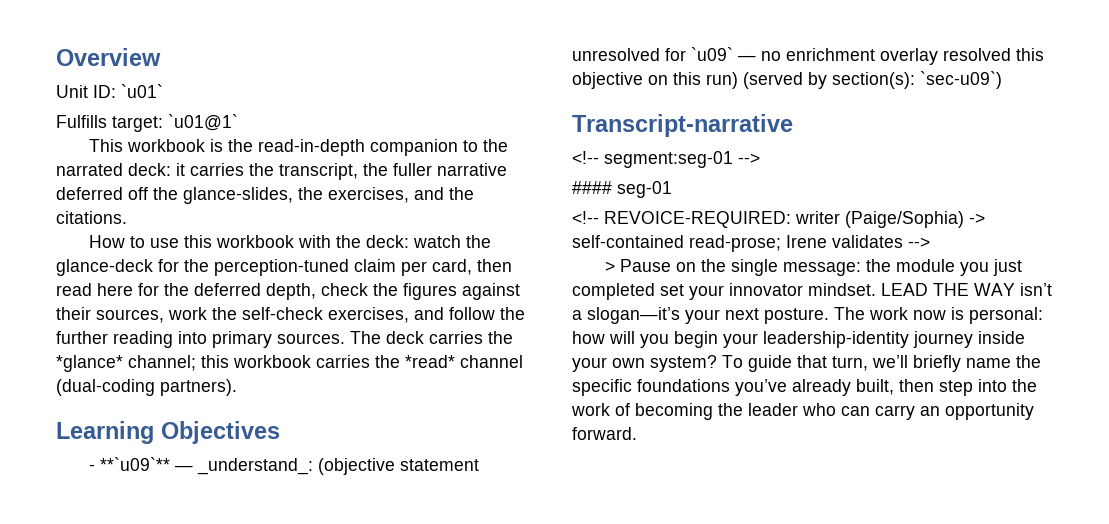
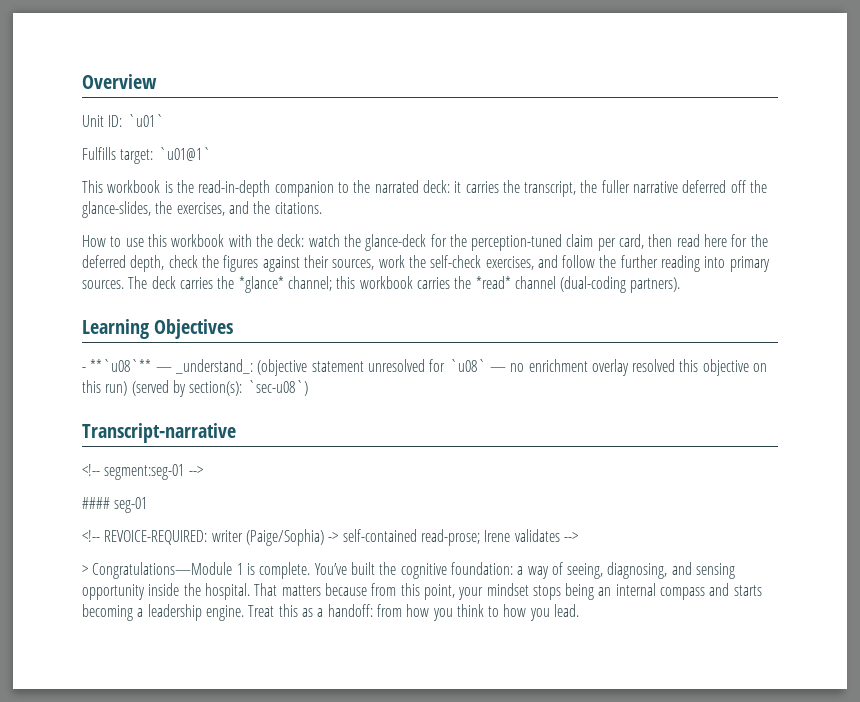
[99,457,170,471] **`u09`** -> [90,359,152,372] **`u08`**
[691,47,733,61] `u09` -> [448,359,486,372] `u08`
[920,71,1002,89] `sec-u09`) -> [246,380,308,396] `sec-u08`)
[619,259,1022,276] [572,283,1052,300] [572,307,1043,324] [572,331,1025,348] [572,355,1041,372] [572,379,1037,396] [571,403,1034,420] [572,427,637,440] Pause on the single message: the module you just completed set your innovator mindset. LEAD THE WAY isn’t a slogan—it’s your next posture. The work now is personal: how will you begin your leadership‑identity journey inside your own system? To guide that turn, we’ll briefly name the specific foundations you’ve already built, then step into the work of becoming the leader who can carry an opportunity forward. -> [92,562,736,579] [82,583,762,600] [82,604,580,621] Congratulations—Module 1 is complete. You’ve built the cognitive foundation: a way of seeing, diagnosing, and sensing opportunity inside the hospital. That matters because from this point, your mindset stops being an internal compass and starts becoming a leadership engine. Treat this as a handoff: from how you think to how you lead.

